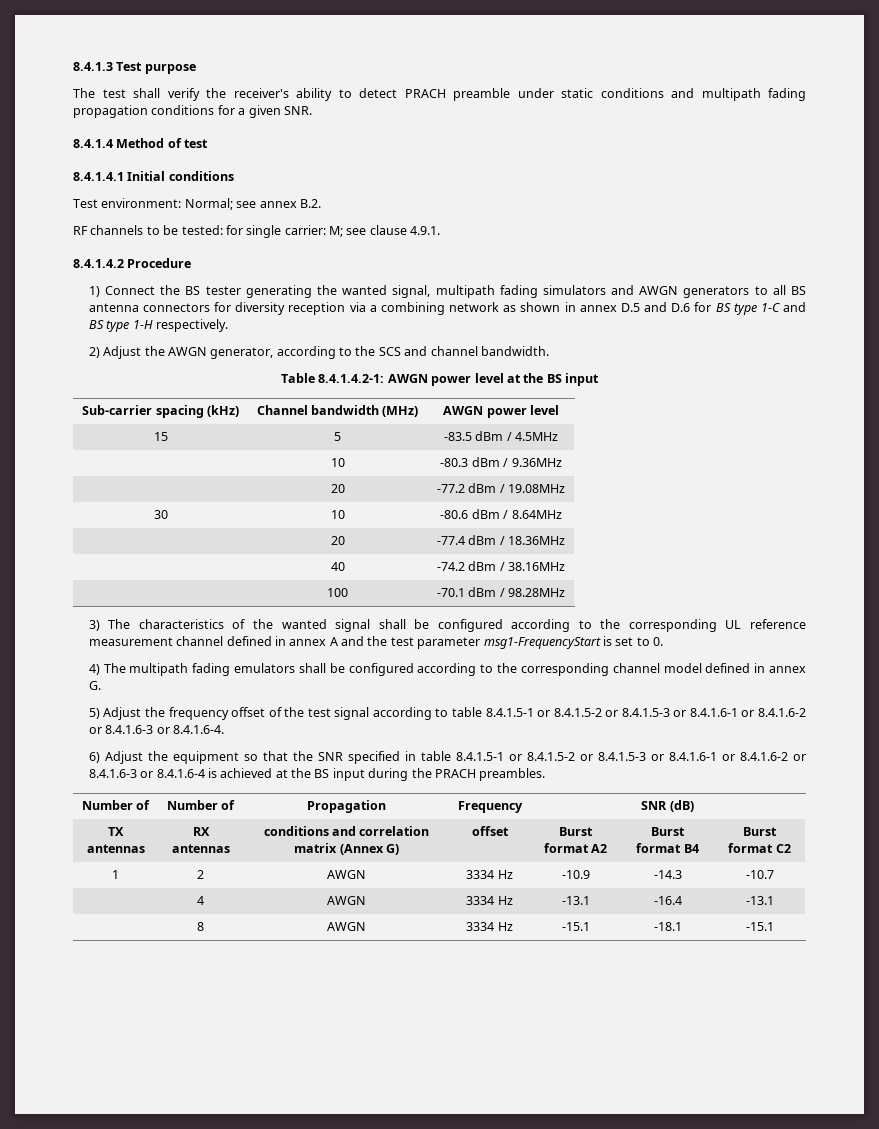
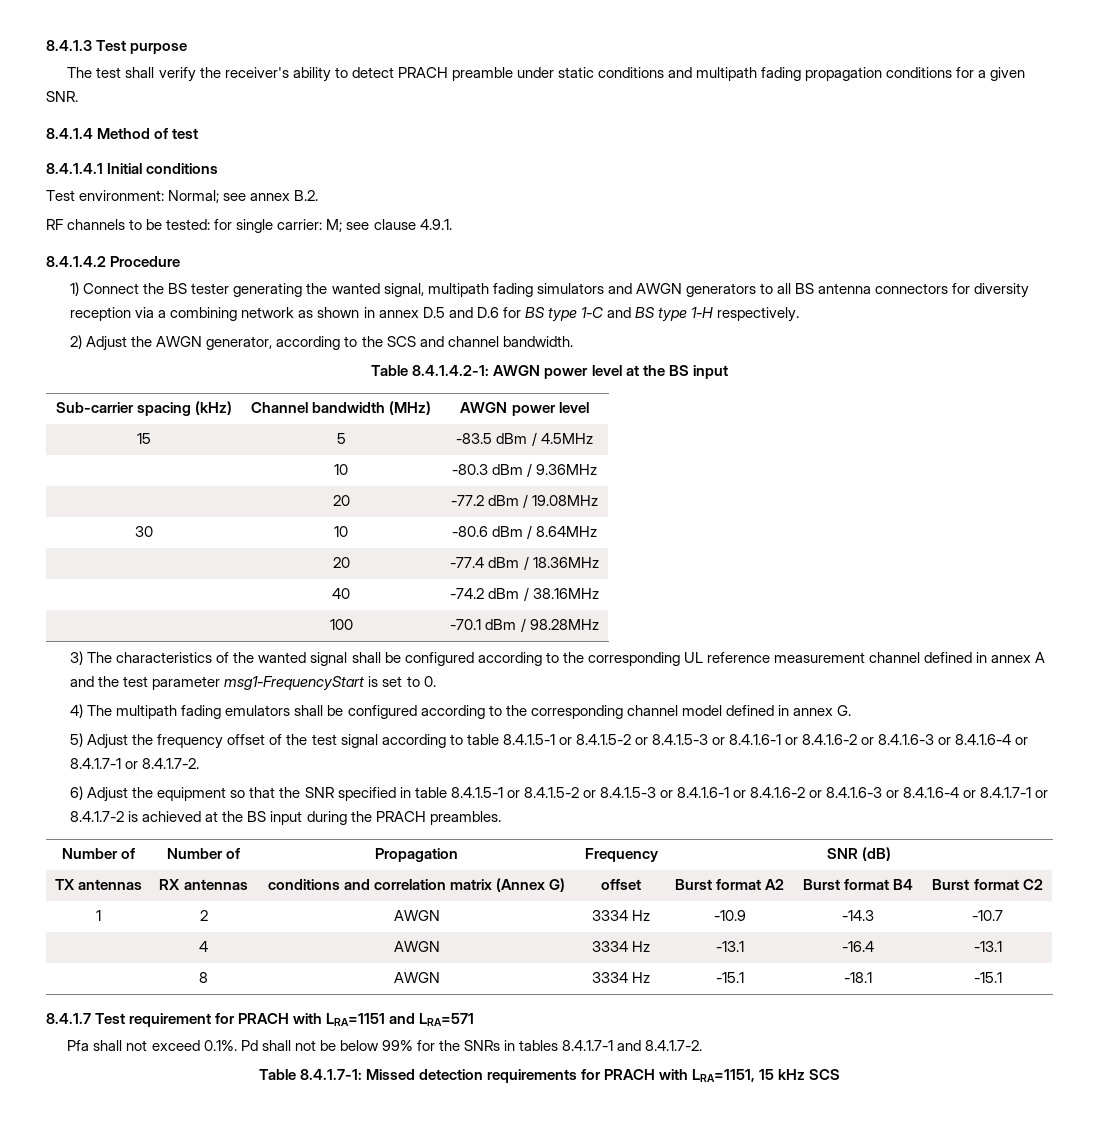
[172,725,224,734] 8.4.1.6-4. -> [955,734,1029,745] [70,758,200,769] 8.4.1.6-4 or 8.4.1.7-1 or 8.4.1.7-2.
(205, 773) none -> [963,787,1049,798] [70,811,125,822] or 8.4.1.7-1 or 8.4.1.7-2
(774, 926) none -> [46,1013,475,1027] [67,1040,703,1051] [258,1069,841,1083] // 8.4.1.7 Test requirement for PRACH with LRA=1151 and LRA=571 // Pfa shall not exceed 0.1%. Pd shall not be below 99% for the SNRs in tables 8.4.1.7-1 and 8.4.1.7-2. // Table 8.4.1.7-1: Missed detection requirements for PRACH with LRA=1151, 15 kHz SCS

